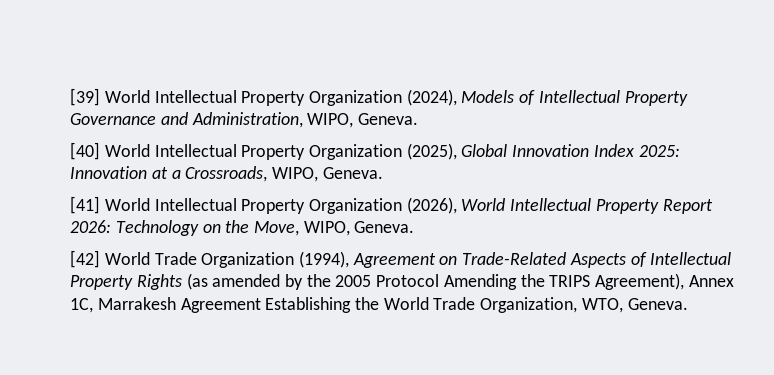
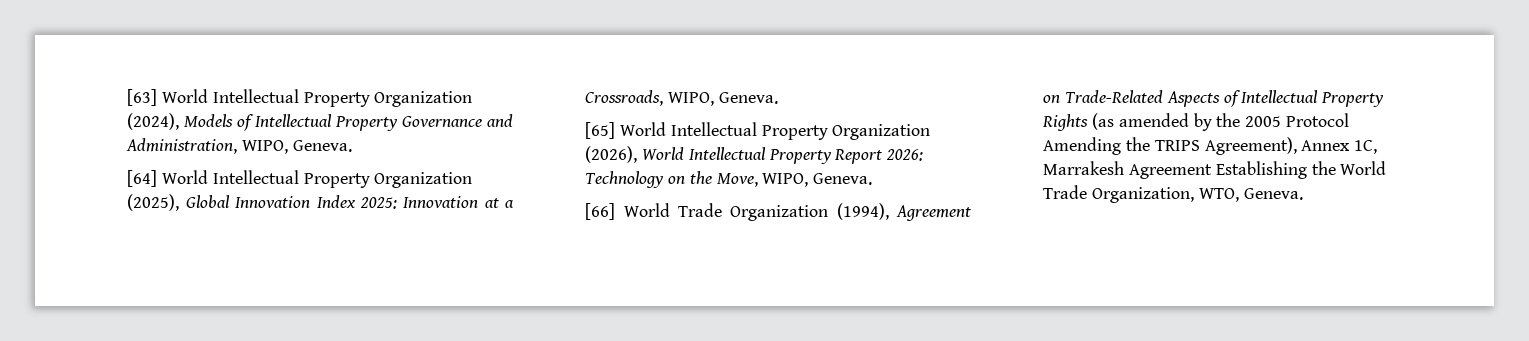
[70,88,101,106] [39] -> [127,89,158,106] [63]
[70,142,101,160] [40] -> [127,170,158,187] [64]
[70,196,101,214] [41] -> [585,122,616,139] [65]
[70,250,101,268] [42] -> [585,203,616,220] [66]

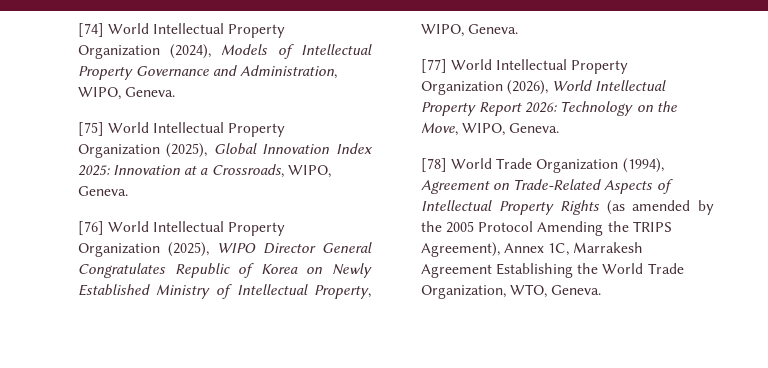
[127,89,158,106] [63] -> [77,23,104,37] [74]
[127,170,158,187] [64] -> [77,122,104,136] [75]
[585,122,616,139] [65] -> [77,221,286,236] [77,242,372,257] [77,263,372,278] [77,284,371,299] [420,24,519,37] [420,59,447,73] [76] World Intellectual Property Organization (2025), WIPO Director General Congratulates Republic of Korea on Newly Established Ministry of Intellectual Property, WIPO, Geneva. // [77]
[585,203,616,220] [66] -> [420,158,447,172] [78]

